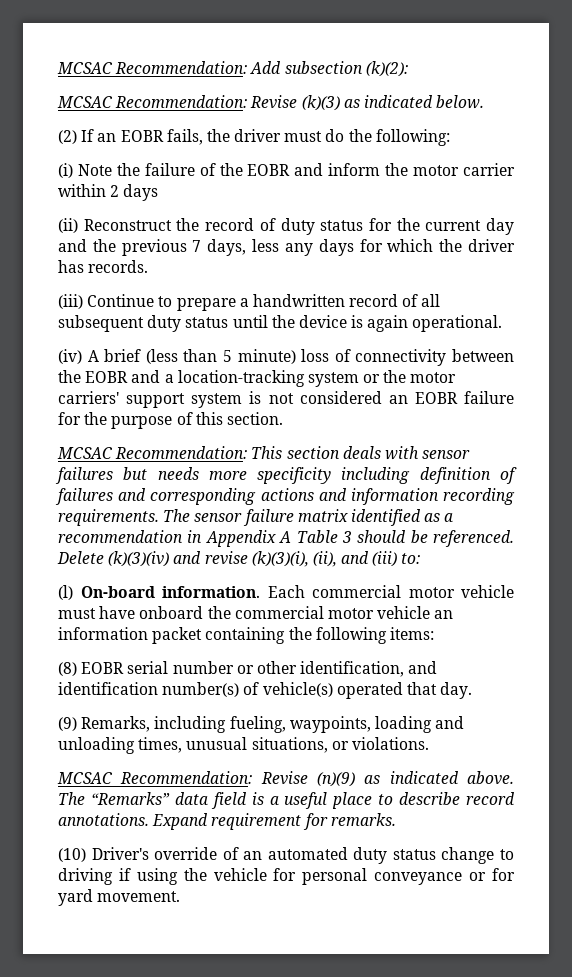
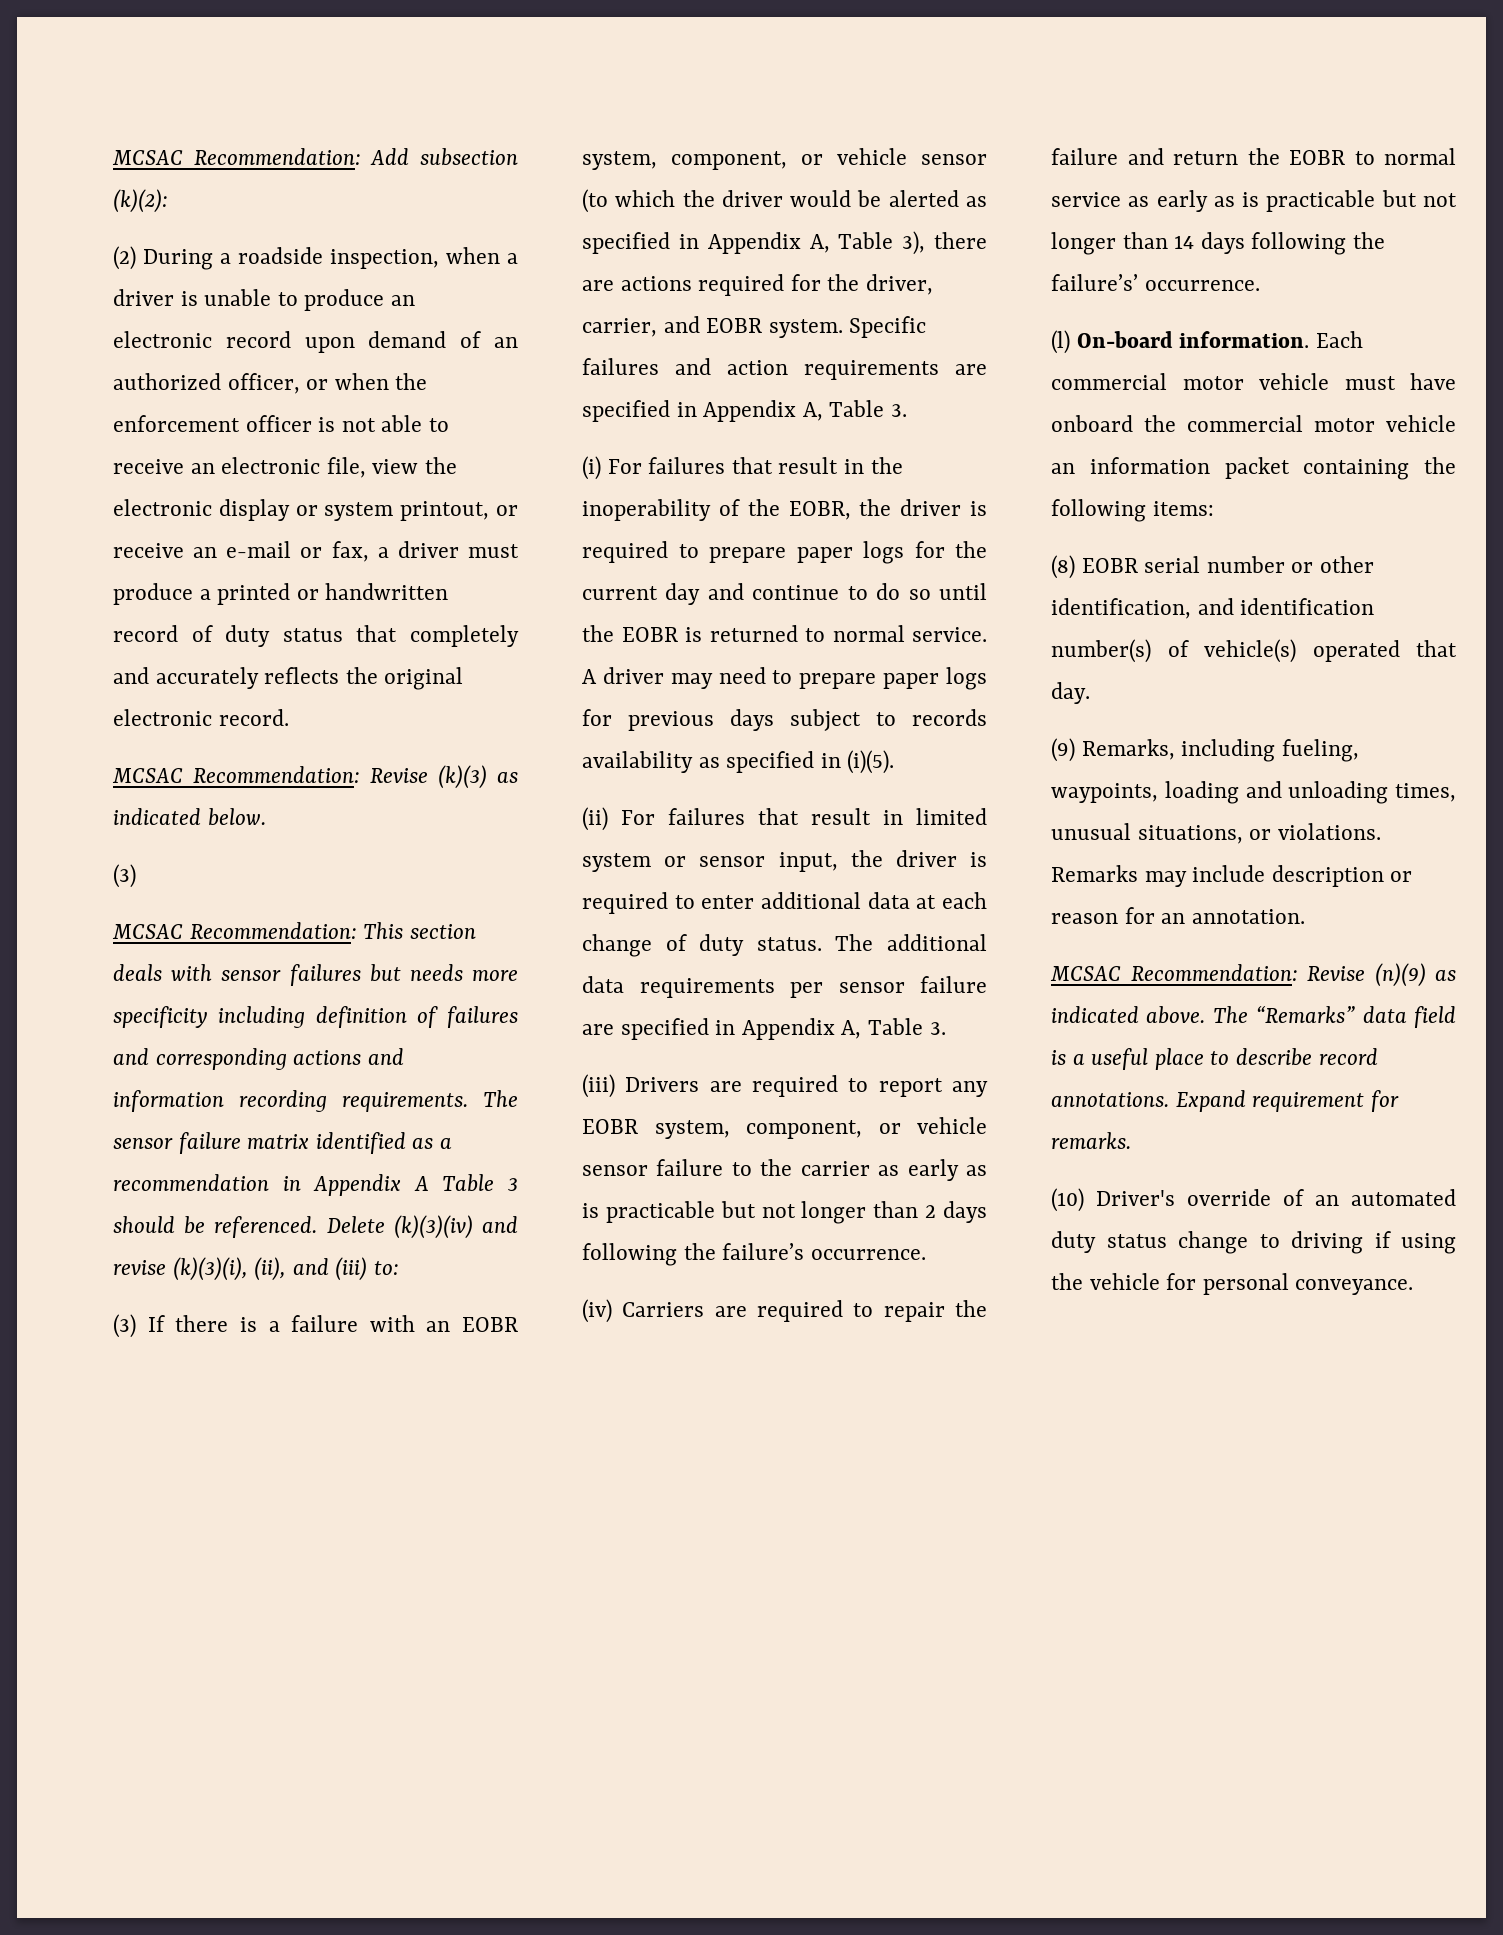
(408, 69) none -> [113,246,518,270] [113,289,416,311] [113,331,518,353] [113,373,428,394] [113,415,450,432] [113,457,458,478] [113,499,518,521] [113,541,519,562] [113,583,449,605] [113,625,519,647] [113,667,464,690] [113,709,289,726] // (2) During a roadside inspection, when a driver is unable to produce an electronic record upon demand of an authorized officer, or when the enforcement officer is not able to receive an electronic file, view the electronic display or system printout, or receive an e-mail or fax, a driver must produce a printed or handwritten record of duty status that completely and accurately reflects the original electronic record.
[58,129,450,146] [58,163,516,178] [58,184,159,201] [58,218,514,235] [58,239,515,256] [58,260,149,273] [58,294,441,311] [58,315,503,332] [58,349,514,366] [58,370,457,387] [58,391,514,408] [58,412,283,429] (2) If an EOBR fails, the driver must do the following: // (i) Note the failure of the EOBR and inform the motor carrier within 2 days // (ii) Reconstruct the record of duty status for the current day and the previous 7 days, less any days for which the driver has records. // (iii) Continue to prepare a handwritten record of all subsequent duty status until the device is again operational. // (iv) A brief (less than 5 minute) loss of connectivity between the EOBR and a location-tracking system or the motor carriers' support system is not considered an EOBR failure for the purpose of this section. -> [113,864,136,888] (3)
(421, 558) none -> [113,1314,518,1338] [582,148,987,170] [582,189,987,213] [582,231,987,255] [582,274,934,296] [582,316,927,338] [582,358,987,380] [582,400,908,422] [582,456,903,480] [582,499,987,521] [582,541,987,564] [582,583,987,605] [582,625,987,642] [582,667,987,690] [582,709,987,731] [582,750,895,774] [582,807,987,831] [582,850,987,872] [582,892,987,914] [582,934,987,957] [582,976,987,998] [582,1018,946,1040] [582,1074,988,1098] [582,1117,987,1139] [582,1159,987,1181] [582,1201,987,1224] [582,1243,926,1266] [582,1299,987,1323] [1051,148,1456,165] [1051,190,1457,212] [1051,232,1386,255] [1051,274,1260,291] // (3) If there is a failure with an EOBR system, component, or vehicle sensor (to which the driver would be alerted as specified in Appendix A, Table 3), there are actions required for the driver, carrier, and EOBR system. Specific failures and action requirements are specified in Appendix A, Table 3. // (i) For failures that result in the inoperability of the EOBR, the driver is required to prepare paper logs for the current day and continue to do so until the EOBR is returned to normal service. A driver may need to prepare paper logs for previous days subject to records availability as specified in (i)(5). // (ii) For failures that result in limited system or sensor input, the driver is required to enter additional data at each change of duty status. The additional data requirements per sensor failure are specified in Appendix A, Table 3. // (iii) Drivers are required to report any EOBR system, component, or vehicle sensor failure to the carrier as early as is practicable but not longer than 2 days following the failure’s occurrence. // (iv) Carriers are required to repair the failure and return the EOBR to normal service as early as is practicable but not longer than 14 days following the failure’s’ occurrence.
(429, 743) none -> [1051,865,1413,887] [1051,907,1305,924] Remarks may include description or reason for an annotation.
[374,868,515,885] [58,889,181,906] conveyance or for yard movement. -> [1295,1279,1414,1295] conveyance.

